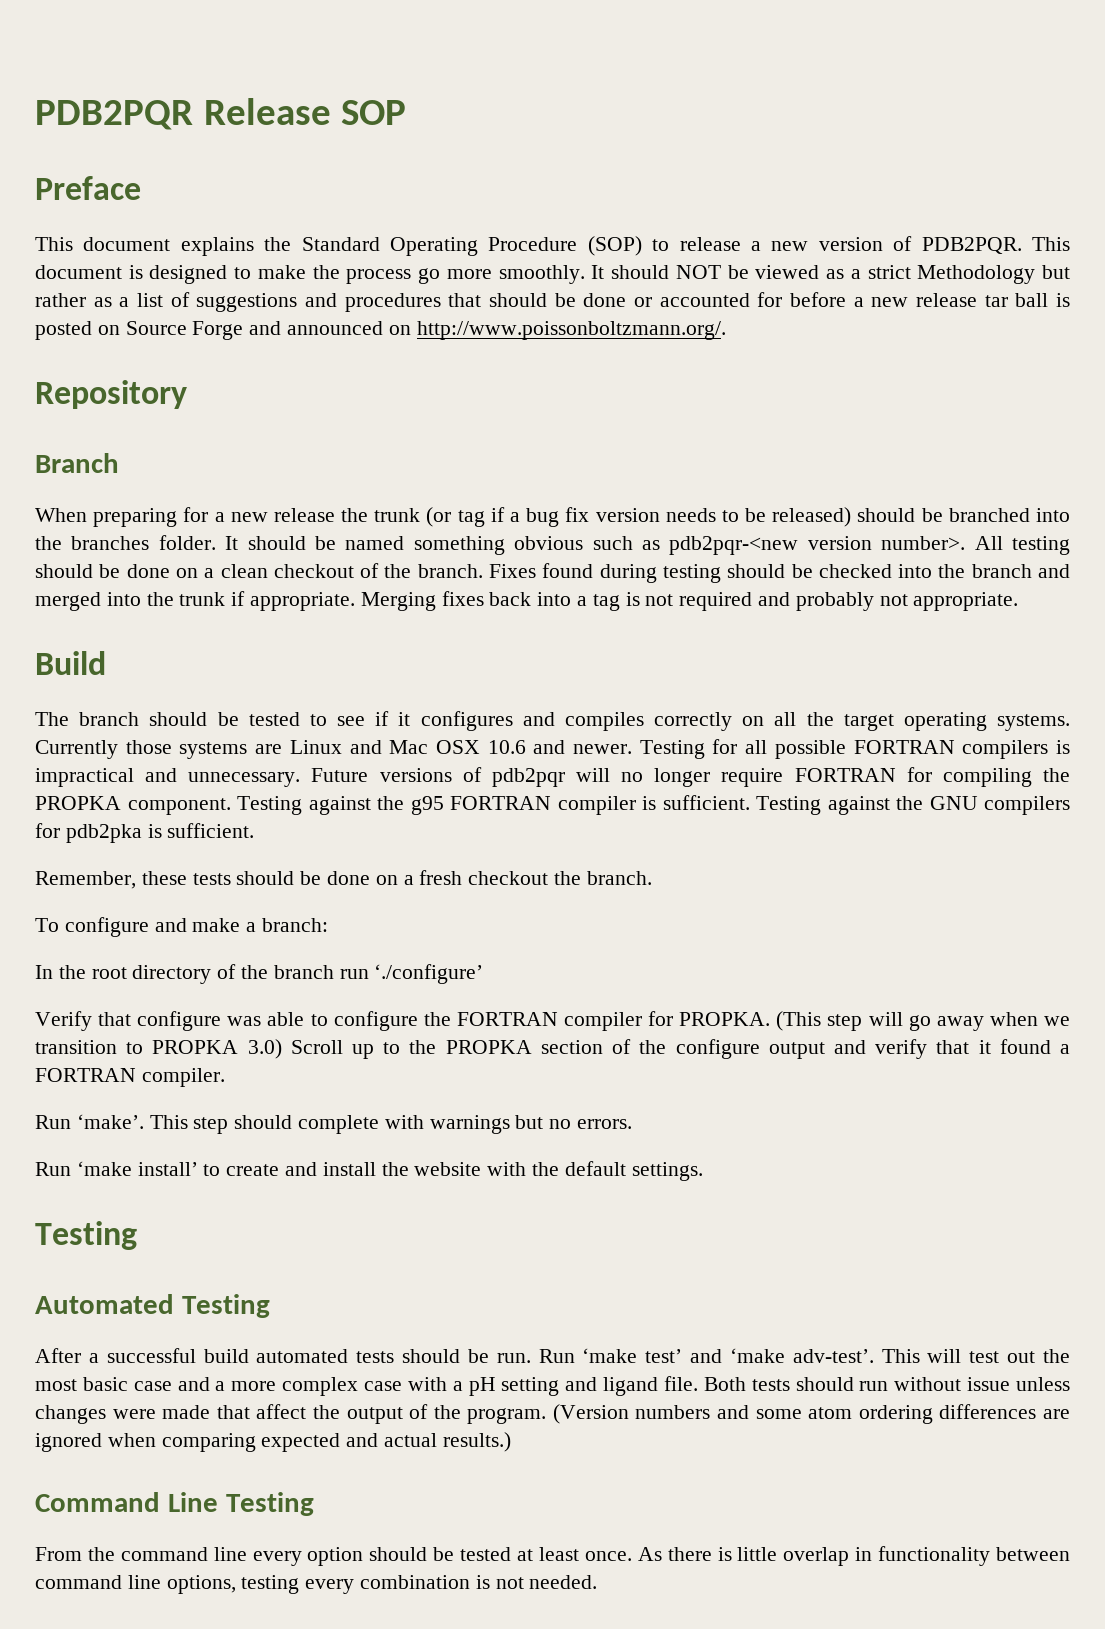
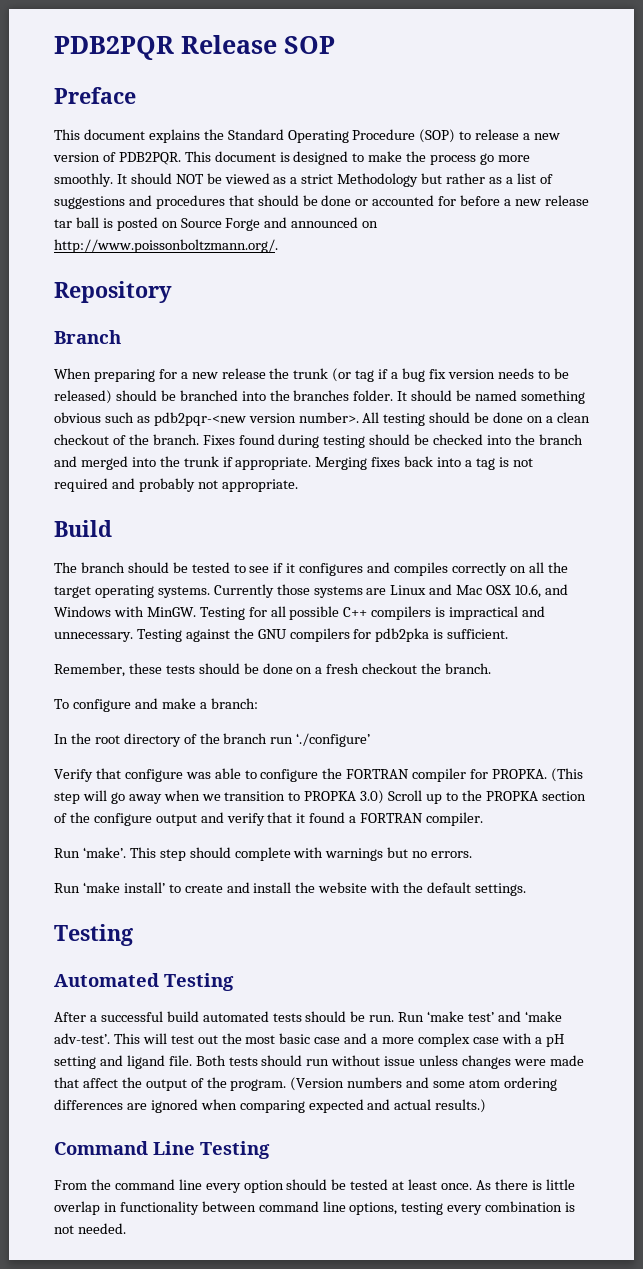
[487,740,633,754] 10.6 and newer. -> [515,584,568,598] [54,606,196,617] 10.6, and Windows with MinGW.
[853,740,955,754] FORTRAN -> [343,607,368,617] C++
[311,767,1070,787] [35,795,750,815] Future versions of pdb2pqr will no longer require FORTRAN for compiling the PROPKA component. Testing against the g95 FORTRAN compiler is sufficient. -> (133, 637) none

